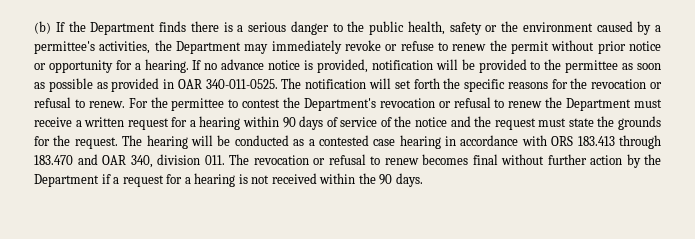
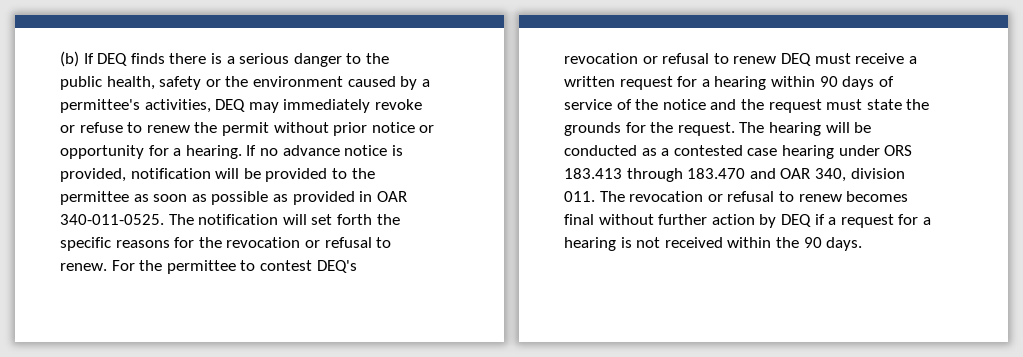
[68,21,156,35] the Department -> [97,53,128,66] DEQ
[154,40,241,54] the Department -> [215,99,246,112] DEQ
[283,97,632,111] the Department's revocation or refusal to renew the Department -> [316,260,357,273] [564,53,811,66] DEQ's revocation or refusal to renew DEQ
[445,135,547,146] in accordance with -> [838,145,880,156] under
[644,154,661,165] [34,174,99,187] the Department -> [780,214,811,227] DEQ

